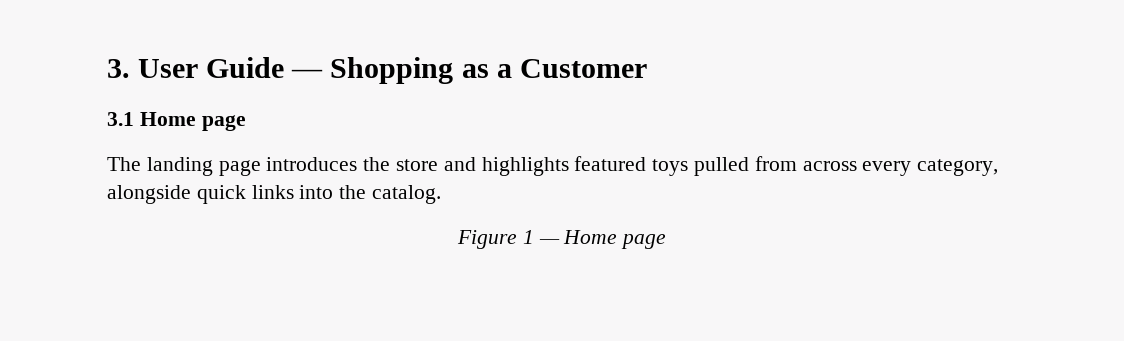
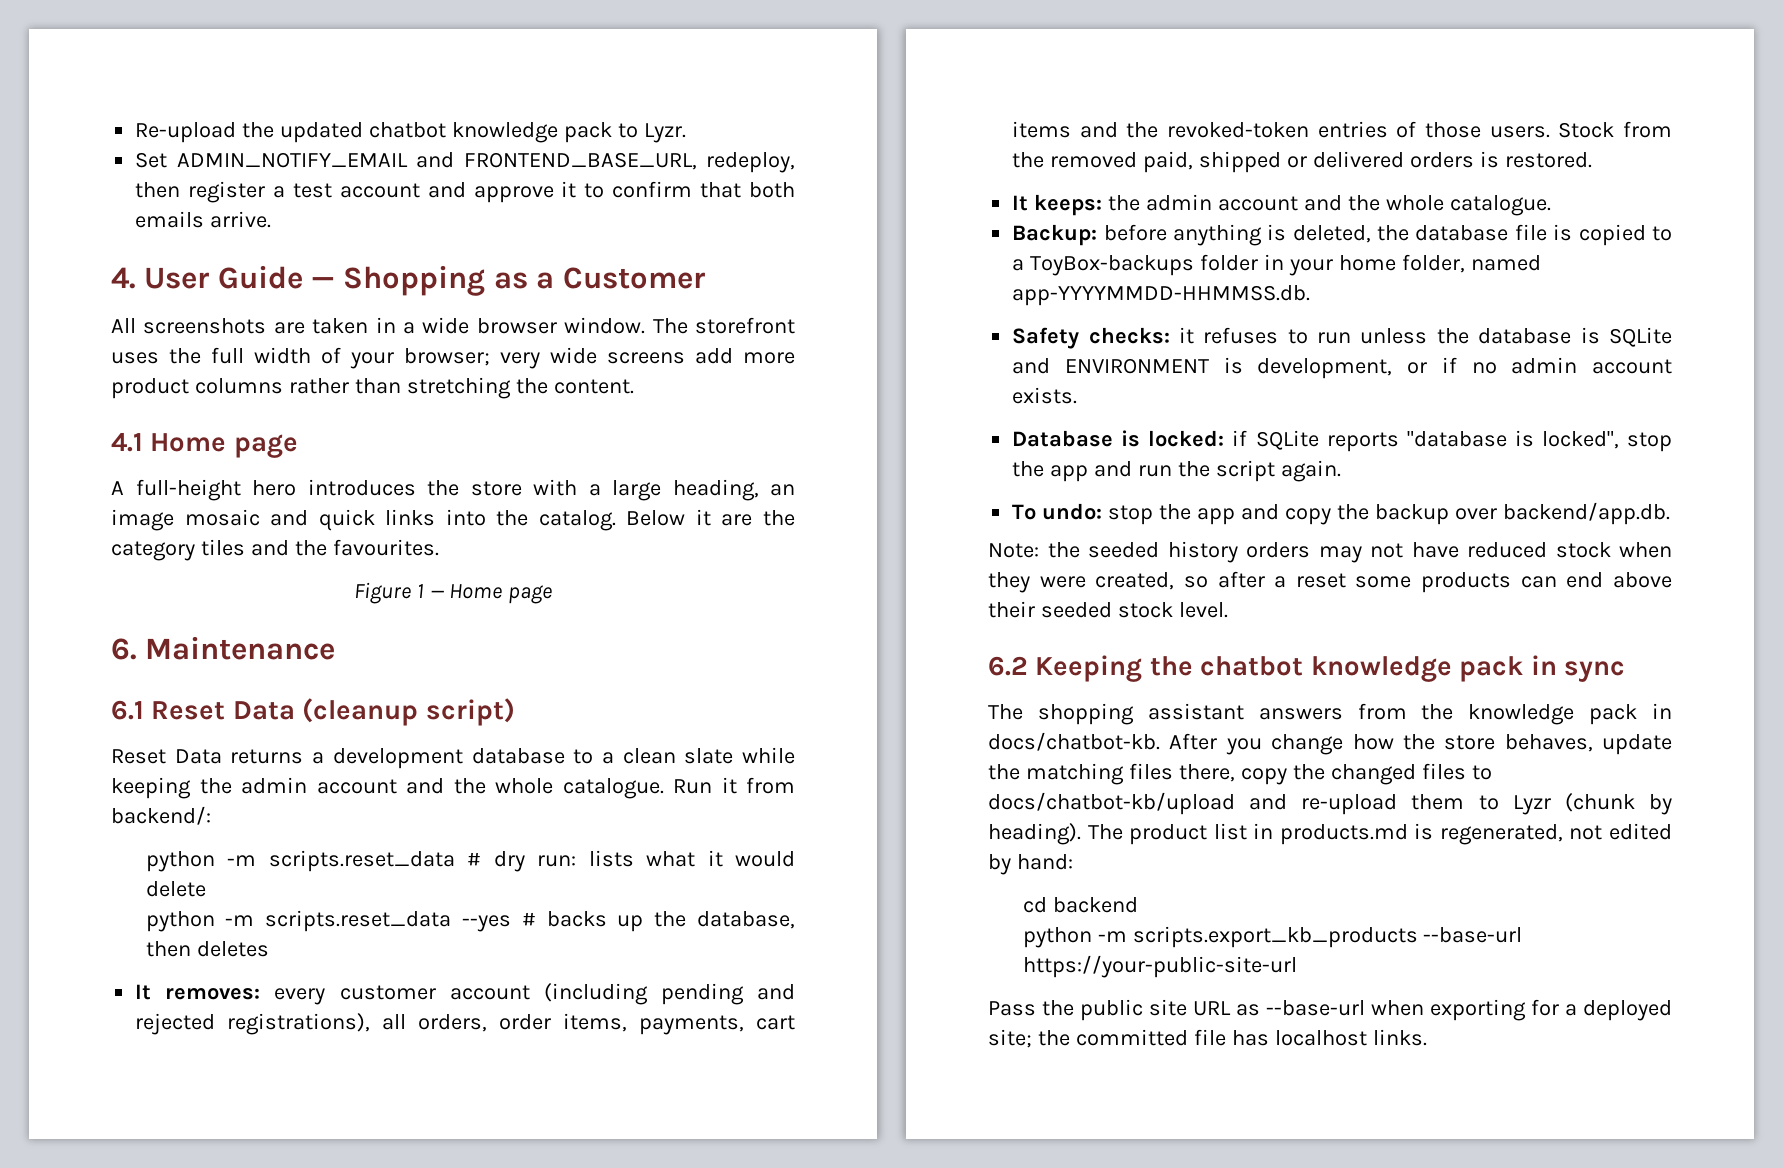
[107,59,130,78] 3. -> [135,122,686,143] [135,152,795,173] [135,181,795,203] [135,211,272,228] [111,267,136,289] Re-upload the updated chatbot knowledge pack to Lyzr. // Set ADMIN_NOTIFY_EMAIL and FRONTEND_BASE_URL, redeploy, then register a test account and approve it to confirm that both emails arrive. // 4.
[107,112,246,131] [107,156,999,176] [107,185,191,204] 3.1 Home page // The landing page introduces the store and highlights featured toys pulled from across every category, alongside -> [111,317,795,334] [111,347,795,369] [111,377,634,399] [111,432,298,458] [111,479,795,501] [111,509,309,531] All screenshots are taken in a wide browser window. The storefront uses the full width of your browser; very wide screens add more product columns rather than stretching the content. // 4.1 Home page // A full-height hero introduces the store with a large heading, an image mosaic and
(442, 194) none -> [626,509,795,526] [111,539,439,561] Below it are the category tiles and the favourites.
(667, 241) none -> [111,636,336,660] [111,698,515,726] [111,747,795,769] [111,777,795,799] [111,806,211,825] [145,850,796,872] [145,881,206,897] [145,910,796,932] [145,941,269,957] [135,983,796,1005] [135,1013,795,1035] [1012,121,1672,138] [1012,151,1592,173] [1012,194,1551,216] [1012,224,1672,246] [1012,254,1541,276] [1012,285,1311,306] [1012,327,1672,349] [1012,357,1672,379] [1012,387,1078,404] [1012,430,1672,452] [1012,460,1341,482] [1012,502,1670,525] [988,541,1672,563] [988,571,1672,593] [988,601,1228,618] [988,655,1625,682] [988,703,1672,725] [988,732,1672,755] [988,763,1492,785] [988,792,1672,815] [988,823,1672,845] [988,854,1073,875] [1022,897,1138,913] [1022,926,1523,948] [1022,955,1297,978] [988,999,1672,1021] [988,1029,1427,1048] // 6. Maintenance // 6.1 Reset Data (cleanup script) // Reset Data returns a development database to a clean slate while keeping the admin account and the whole catalogue. Run it from backend/: // python -m scripts.reset_data # dry run: lists what it would delete // python -m scripts.reset_data --yes # backs up the database, then deletes // It removes: every customer account (including pending and rejected registrations), all orders, order items, payments, cart items and the revoked-token entries of those users. Stock from the removed paid, shipped or delivered orders is restored. // It keeps: the admin account and the whole catalogue. // Backup: before anything is deleted, the database file is copied to a ToyBox-backups folder in your home folder, named app-YYYYMMDD-HHMMSS.db. // Safety checks: it refuses to run unless the database is SQLite and ENVIRONMENT is development, or if no admin account exists. // Database is locked: if SQLite reports "database is locked", stop the app and run the script again. // To undo: stop the app and copy the backup over backend/app.db. // Note: the seeded history orders may not have reduced stock when they were created, so after a reset some products can end above their seeded stock level. // 6.2 Keeping the chatbot knowledge pack in sync // The shopping assistant answers from the knowledge pack in docs/chatbot-kb. After you change how the store behaves, update the matching files there, copy the changed files to docs/chatbot-kb/upload and re-upload them to Lyzr (chunk by heading). The product list in products.md is regenerated, not edited by hand: // cd backend // python -m scripts.export_kb_products --base-url https://your-public-site-url // Pass the public site URL as --base-url when exporting for a deployed site; the committed file has localhost links.

